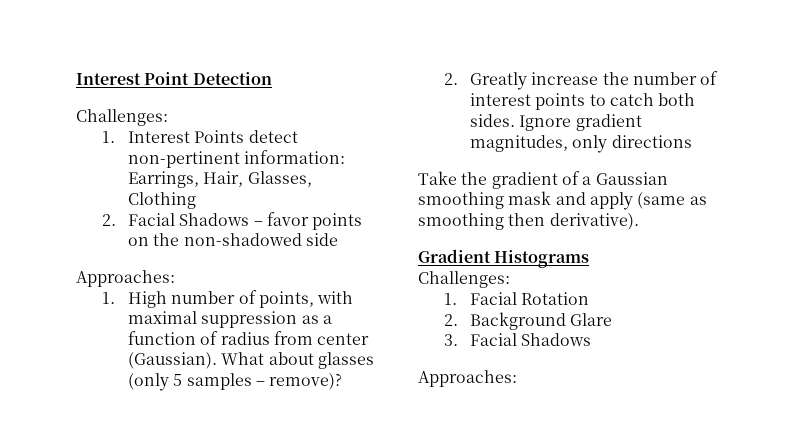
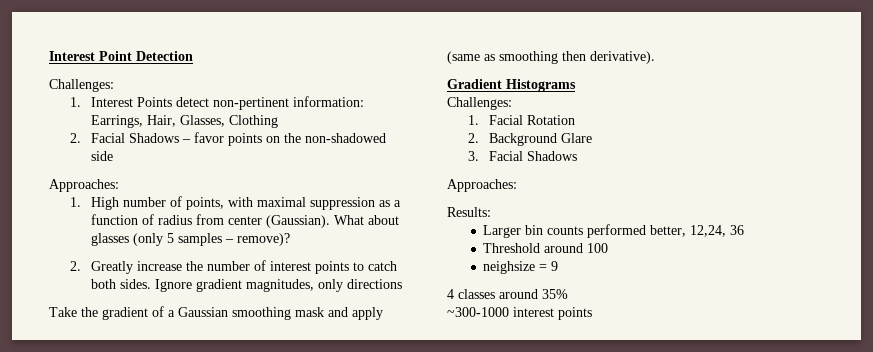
(517, 378) none -> [447,207,491,217] [483,224,745,238] [483,243,609,253] [483,261,559,274] [447,289,568,299] [447,307,592,320] // Results: // Larger bin counts performed better, 12,24, 36 // Threshold around 100 // neighsize = 9 // 4 classes around 35% // ~300-1000 interest points

